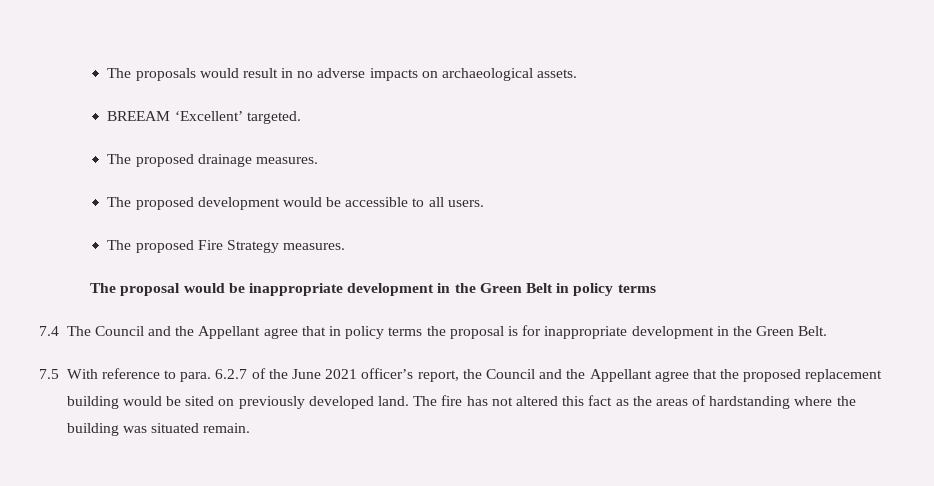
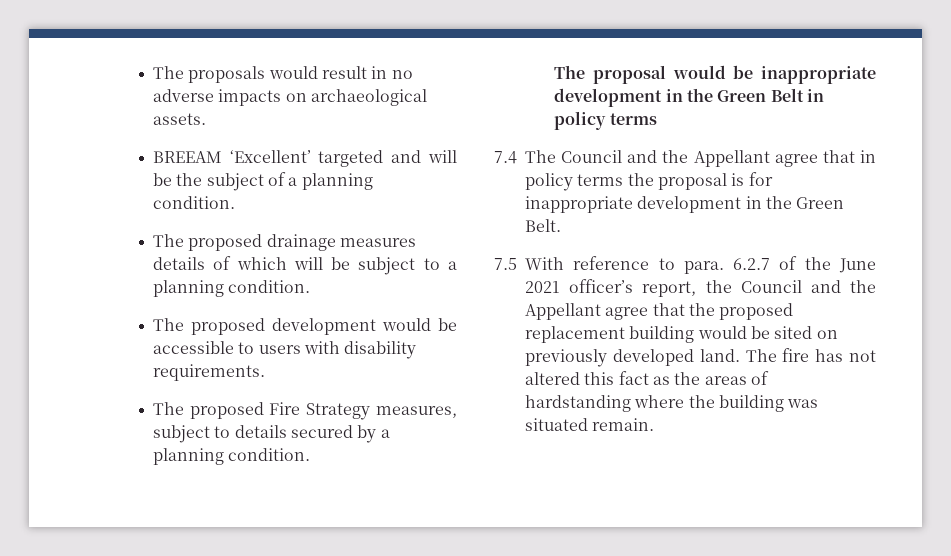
[246,111,301,124] [107,154,318,167] targeted. // The proposed drainage measures. -> [318,150,457,167] [152,172,373,191] [152,196,235,209] [152,234,416,251] [152,256,457,275] [152,280,311,297] targeted and will be the subject of a planning condition. // The proposed drainage measures details of which will be subject to a planning condition.
[428,197,484,207] all users. -> [258,341,417,359] [152,364,265,381] users with disability requirements.
[283,243,346,250] measures. -> [376,406,457,418] [152,425,390,443] [152,448,311,465] measures, subject to details secured by a planning condition.

